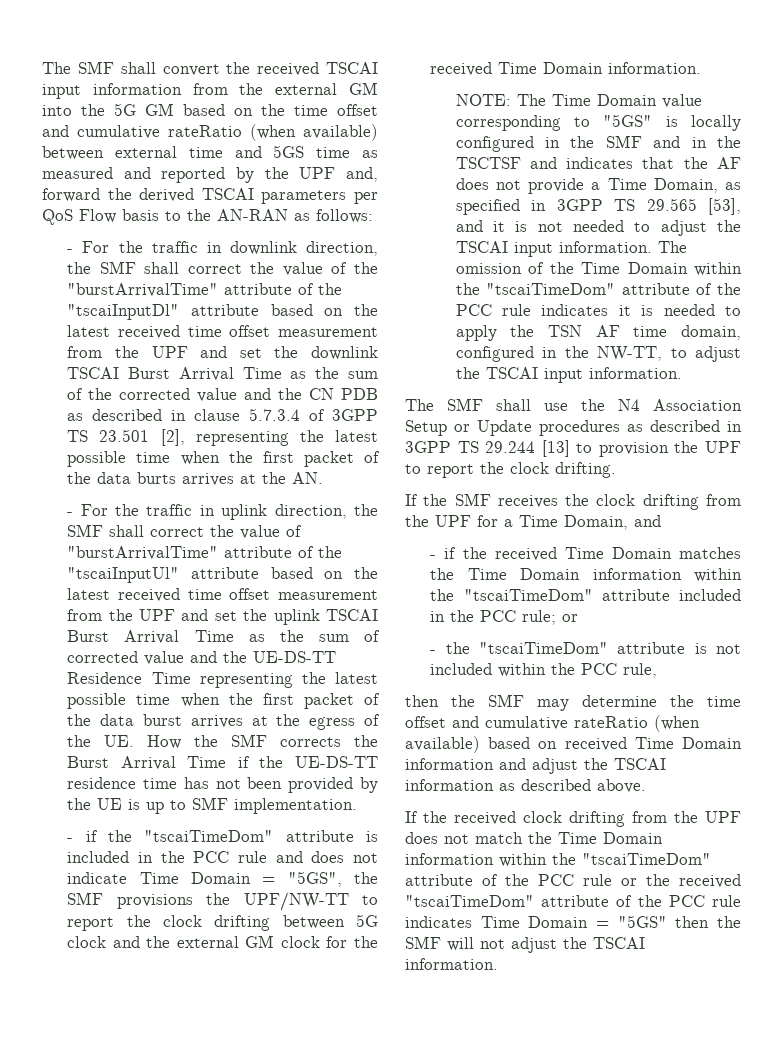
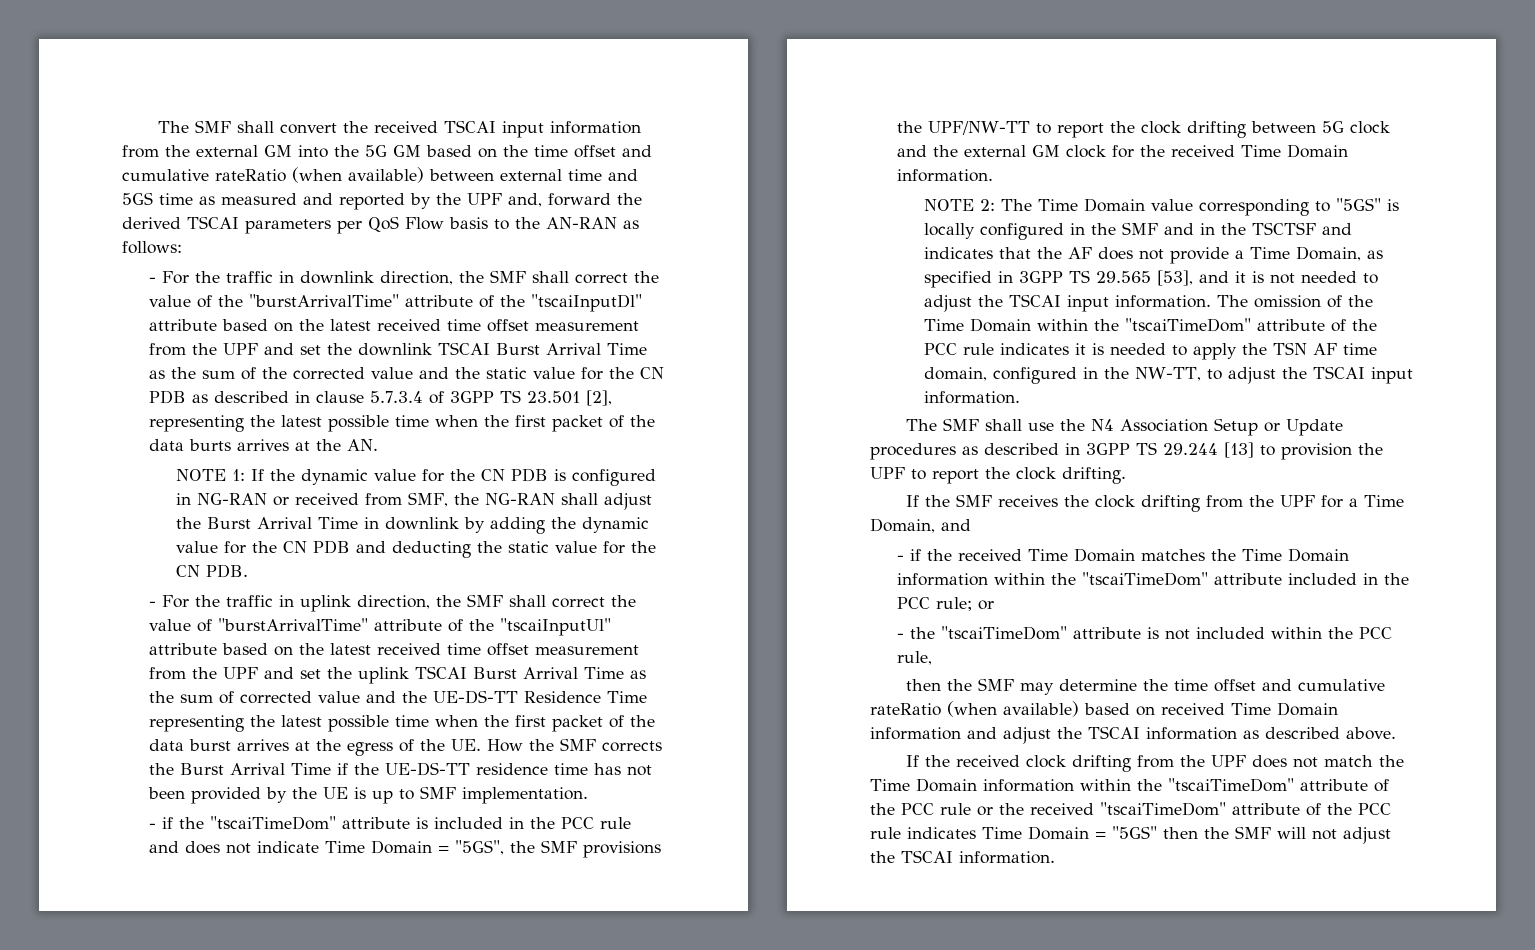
(303, 394) none -> [485,367,634,380] static value for the
(324, 478) none -> [175,468,656,486] [175,492,652,510] [175,517,649,534] [175,540,656,558] [175,564,248,578] // NOTE 1: If the dynamic value for the CN PDB is configured in NG-RAN or received from SMF, the NG-RAN shall adjust the Burst Arrival Time in downlink by adding the dynamic value for the CN PDB and deducting the static value for the CN PDB.
[455,94,511,106] NOTE: -> [923,199,995,211] NOTE 2:

